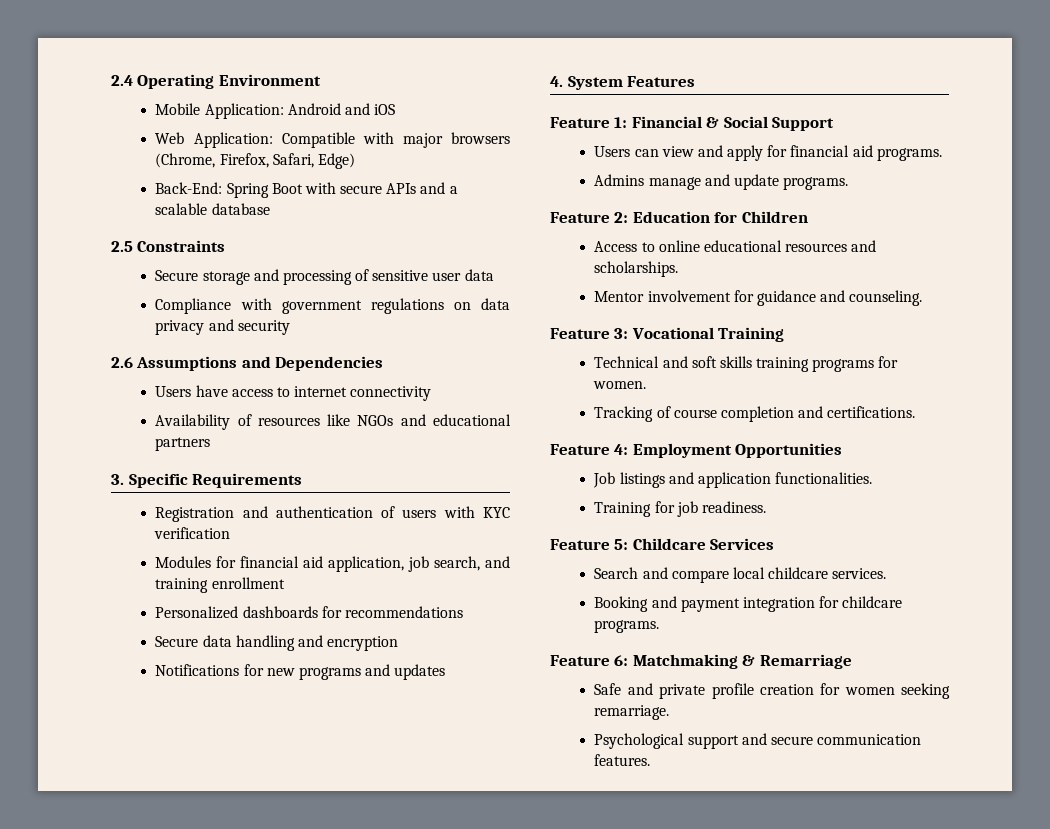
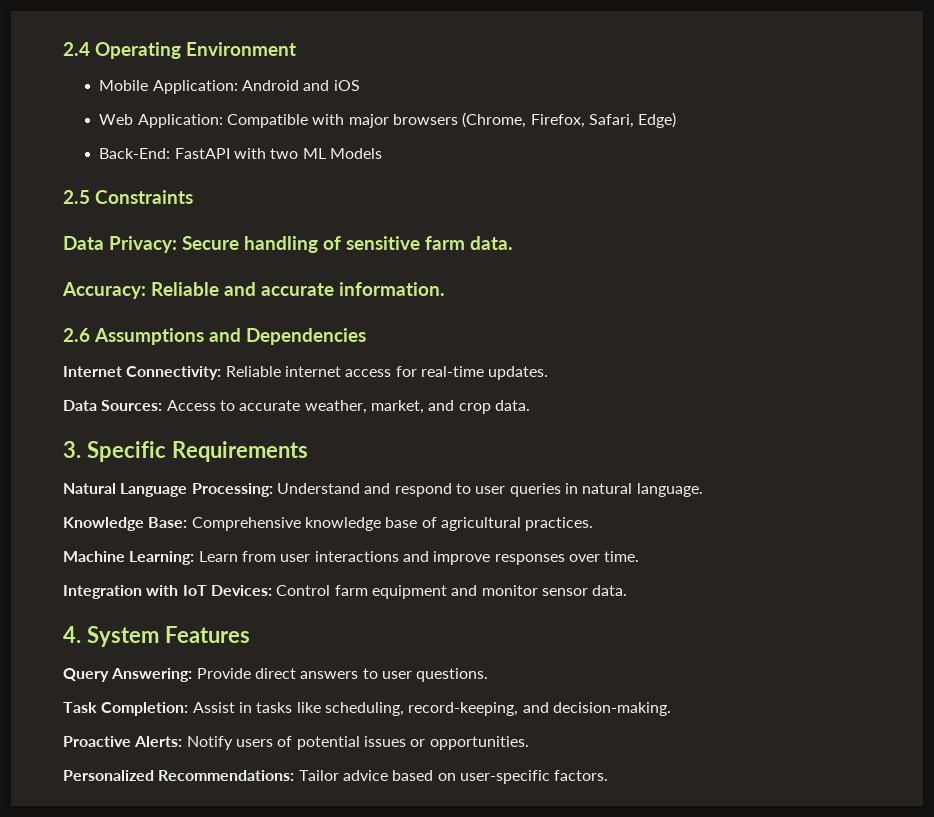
[226,182,458,198] [155,203,270,215] [111,240,226,252] [155,269,494,285] [155,298,510,314] [155,319,290,335] [111,356,384,371] [155,385,432,401] [155,414,511,430] [155,437,211,451] [111,473,303,488] [155,506,511,522] [154,527,231,539] [155,556,510,572] [155,577,285,593] [155,606,463,619] [155,635,399,651] [155,664,446,680] [550,76,696,90] [550,116,835,131] [594,145,942,161] [594,174,849,190] [550,211,808,223] [594,240,877,252] [594,261,679,277] [594,290,923,306] [550,327,785,342] [594,356,899,372] [593,381,647,389] [594,406,916,422] [550,443,843,458] [593,472,873,488] [594,501,766,517] [550,538,775,550] [594,567,887,583] [594,596,903,612] [594,620,660,633] [550,654,852,669] [594,683,950,699] [594,705,670,720] [594,733,922,749] [594,754,651,766] Spring Boot with secure APIs and a scalable database // 2.5 Constraints // Secure storage and processing of sensitive user data // Compliance with government regulations on data privacy and security // 2.6 Assumptions and Dependencies // Users have access to internet connectivity // Availability of resources like NGOs and educational partners // 3. Specific Requirements // Registration and authentication of users with KYC verification // Modules for financial aid application, job search, and training enrollment // Personalized dashboards for recommendations // Secure data handling and encryption // Notifications for new programs and updates // 4. System Features // Feature 1: Financial & Social Support // Users can view and apply for financial aid programs. // Admins manage and update programs. // Feature 2: Education for Children // Access to online educational resources and scholarships. // Mentor involvement for guidance and counseling. // Feature 3: Vocational Training // Technical and soft skills training programs for women. // Tracking of course completion and certifications. // Feature 4: Employment Opportunities // Job listings and application functionalities. // Training for job readiness. // Feature 5: Childcare Services // Search and compare local childcare services. // Booking and payment integration for childcare programs. // Feature 6: Matchmaking & Remarriage // Safe and private profile creation for women seeking remarriage. // Psychological support and secure communication features. -> [174,148,382,159] [63,190,193,204] [63,236,513,253] [62,282,445,299] [63,328,366,345] [63,366,549,380] [63,400,530,414] [63,441,308,462] [63,483,703,497] [63,517,594,531] [63,551,640,565] [63,585,628,599] [63,626,250,647] [63,668,489,682] [63,702,671,716] [63,736,529,750] [63,770,609,784] FastAPI with two ML Models // 2.5 Constraints // Data Privacy: Secure handling of sensitive farm data. // Accuracy: Reliable and accurate information. // 2.6 Assumptions and Dependencies // Internet Connectivity: Reliable internet access for real-time updates. // Data Sources: Access to accurate weather, market, and crop data. // 3. Specific Requirements // Natural Language Processing: Understand and respond to user queries in natural language. // Knowledge Base: Comprehensive knowledge base of agricultural practices. // Machine Learning: Learn from user interactions and improve responses over time. // Integration with IoT Devices: Control farm equipment and monitor sensor data. // 4. System Features // Query Answering: Provide direct answers to user questions. // Task Completion: Assist in tasks like scheduling, record-keeping, and decision-making. // Proactive Alerts: Notify users of potential issues or opportunities. // Personalized Recommendations: Tailor advice based on user-specific factors.

